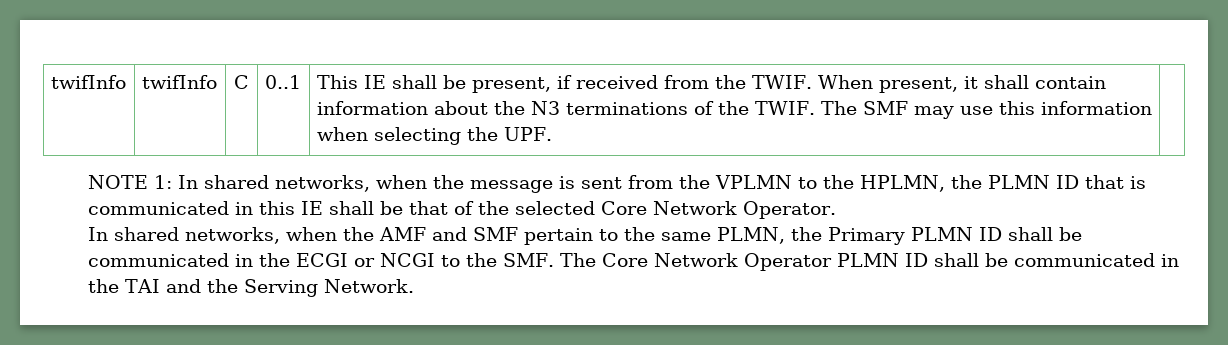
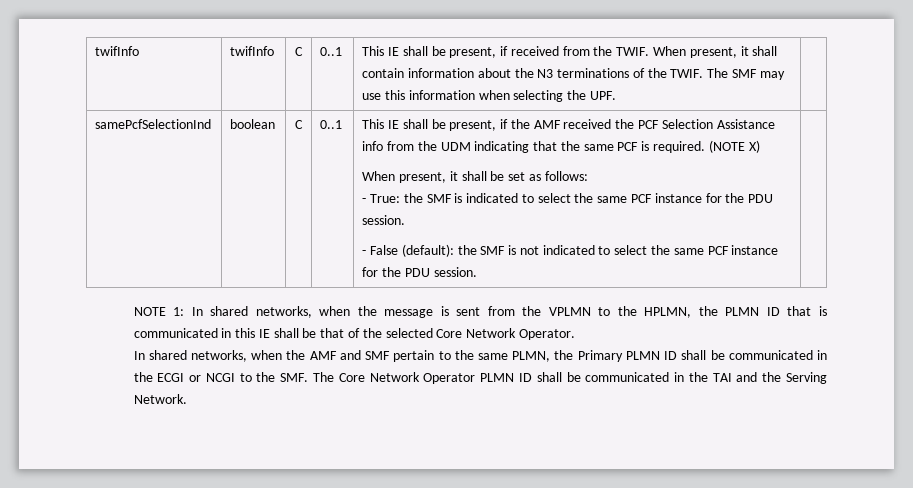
(552, 134) none -> [95,119,212,129] [230,119,276,129] [295,120,303,129] [320,120,343,129] [362,119,775,131] [362,140,760,153] [362,171,588,183] [362,193,774,203] [362,215,406,225] [362,244,779,257] [362,267,477,277] // samePcfSelectionInd | boolean | C | 0..1 | This IE shall be present, if the AMF received the PCF Selection Assistance info from the UDM indicating that the same PCF is required. (NOTE X) // When present, it shall be set as follows: // - True: the SMF is indicated to select the same PCF instance for the PDU session. // - False (default): the SMF is not indicated to select the same PCF instance for the PDU session. |

